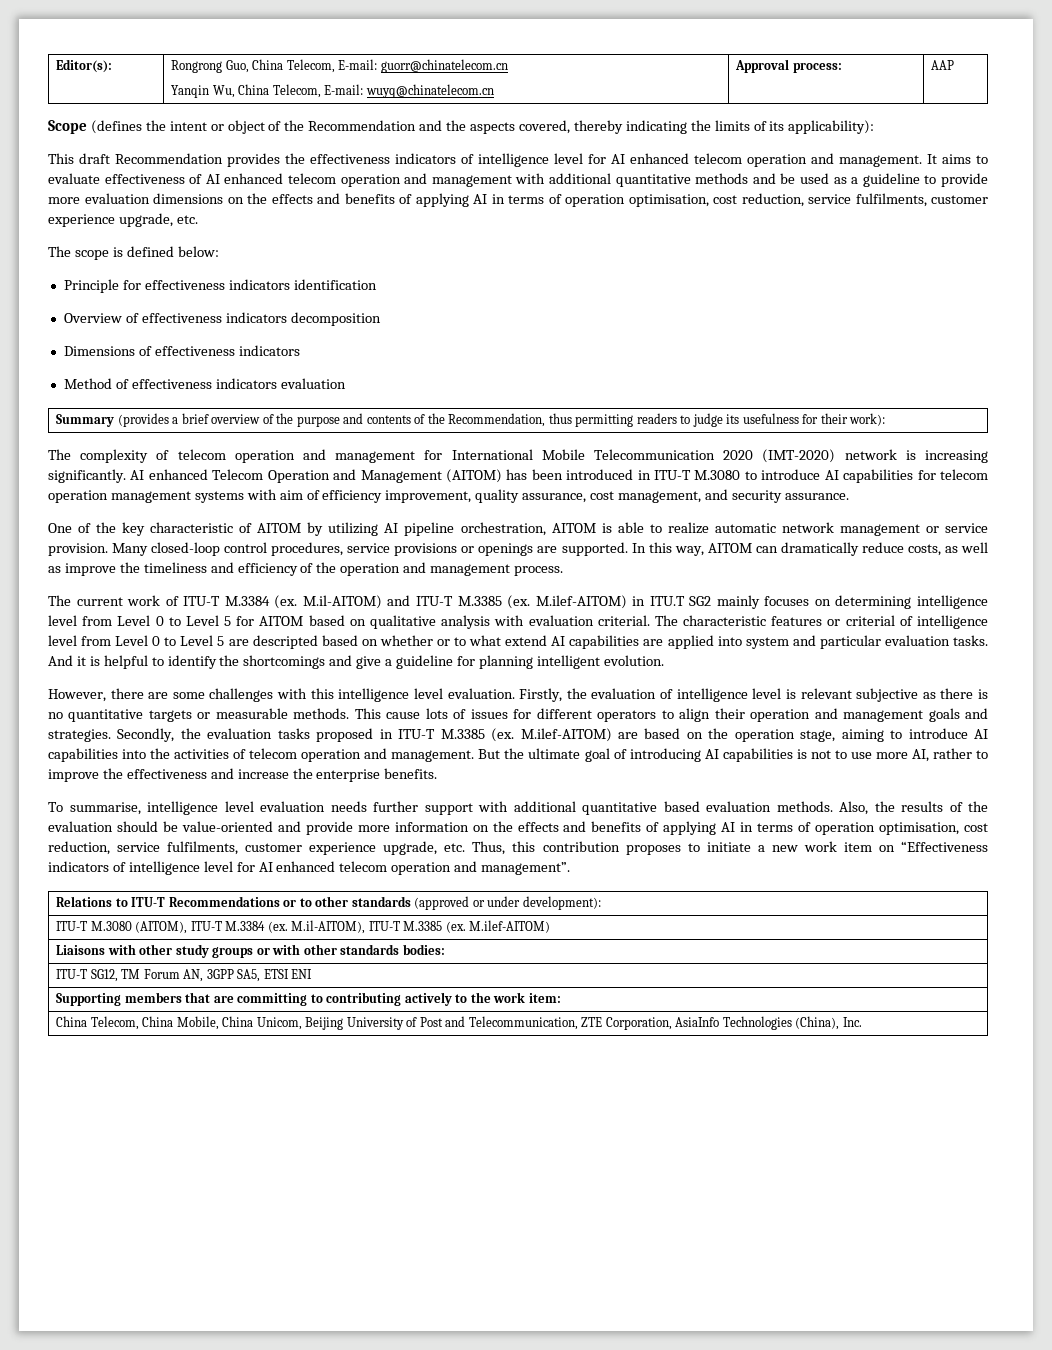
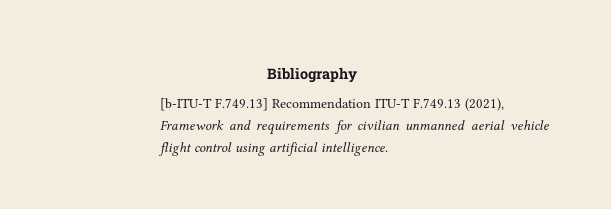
[56,59,113,73] [171,59,508,73] [171,84,494,98] [735,59,842,73] [931,60,955,70] [48,120,875,134] [48,153,988,167] [48,173,989,187] [48,193,988,207] [48,213,198,227] [48,246,219,260] [63,279,377,293] [63,312,381,326] [63,345,300,356] [63,378,346,389] [56,413,886,427] [48,449,989,463] [48,469,989,483] [48,489,849,503] [48,522,988,536] [48,542,988,556] [48,562,564,576] [48,595,988,609] [48,615,988,629] [48,635,989,649] [48,655,664,669] [48,688,988,702] [48,708,989,722] [48,728,989,742] [48,748,988,762] [48,768,438,782] [48,801,988,815] [48,821,989,835] [48,841,988,855] [48,861,571,875] [56,896,601,910] [56,920,551,934] [56,944,445,958] [56,969,313,982] [56,992,561,1006] [56,1016,862,1030] Editor(s): | Rongrong Guo, China Telecom, E-mail: guorr@chinatelecom.cn // Yanqin Wu, China Telecom, E-mail: wuyq@chinatelecom.cn | Approval process: | AAP // Scope (defines the intent or object of the Recommendation and the aspects covered, thereby indicating the limits of its applicability): // This draft Recommendation provides the effectiveness indicators of intelligence level for AI enhanced telecom operation and management. It aims to evaluate effectiveness of AI enhanced telecom operation and management with additional quantitative methods and be used as a guideline to provide more evaluation dimensions on the effects and benefits of applying AI in terms of operation optimisation, cost reduction, service fulfilments, customer experience upgrade, etc. // The scope is defined below: // Principle for effectiveness indicators identification // Overview of effectiveness indicators decomposition // Dimensions of effectiveness indicators // Method of effectiveness indicators evaluation // Summary (provides a brief overview of the purpose and contents of the Recommendation, thus permitting readers to judge its usefulness for their work): // The complexity of telecom operation and management for International Mobile Telecommunication 2020 (IMT-2020) network is increasing significantly. AI enhanced Telecom Operation and Management (AITOM) has been introduced in ITU-T M.3080 to introduce AI capabilities for telecom operation management systems with aim of efficiency improvement, quality assurance, cost management, and security assurance. // One of the key characteristic of AITOM by utilizing AI pipeline orchestration, AITOM is able to realize automatic network management or service provision. Many closed-loop control procedures, service provisions or openings are supported. In this way, AITOM can dramatically reduce costs, as well as improve the timeliness and efficiency of the operation and management process. // The current work of ITU-T M.3384 (ex. M.il-AITOM) and ITU-T M.3385 (ex. M.ilef-AITOM) in ITU.T SG2 mainly focuses on determining intelligence level from Level 0 to Level 5 for AITOM based on qualitative analysis with evaluation criterial. The characteristic features or criterial of intelligence level from Level 0 to Level 5 are descripted based on whether or to what extend AI capabilities are applied into system and particular evaluation tasks. And it is helpful to identify the shortcomings and give a guideline for planning intelligent evolution. // However, there are some challenges with this intelligence level evaluation. Firstly, the evaluation of intelligence level is relevant subjective as there is no quantitative targets or measurable methods. This cause lots of issues for different operators to align their operation and management goals and strategies. Secondly, the evaluation tasks proposed in ITU-T M.3385 (ex. M.ilef-AITOM) are based on the operation stage, aiming to introduce AI capabilities into the activities of telecom operation and management. But the ultimate goal of introducing AI capabilities is not to use more AI, rather to improve the effectiveness and increase the enterprise benefits. // To summarise, intelligence level evaluation needs further support with additional quantitative based evaluation methods. Also, the results of the evaluation should be value-oriented and provide more information on the effects and benefits of applying AI in terms of operation optimisation, cost reduction, service fulfilments, customer experience upgrade, etc. Thus, this contribution proposes to initiate a new work item on “Effectiveness indicators of intelligence level for AI enhanced telecom operation and management”. // Relations to ITU-T Recommendations or to other standards (approved or under development): // ITU-T M.3080 (AITOM), ITU-T M.3384 (ex. M.il-AITOM), ITU-T M.3385 (ex. M.ilef-AITOM) // Liaisons with other study groups or with other standards bodies: // ITU-T SG12, TM Forum AN, 3GPP SA5, ETSI ENI // Supporting members that are committing to contributing actively to the work item: // China Telecom, China Mobile, China Unicom, Beijing University of Post and Telecommunication, ZTE Corporation, AsiaInfo Technologies (China), Inc. -> [266,67,357,83] [159,98,504,111] [159,120,549,135] [157,142,388,156] Bibliography // [b-ITU-T F.749.13] Recommendation ITU-T F.749.13 (2021), Framework and requirements for civilian unmanned aerial vehicle flight control using artificial intelligence.

